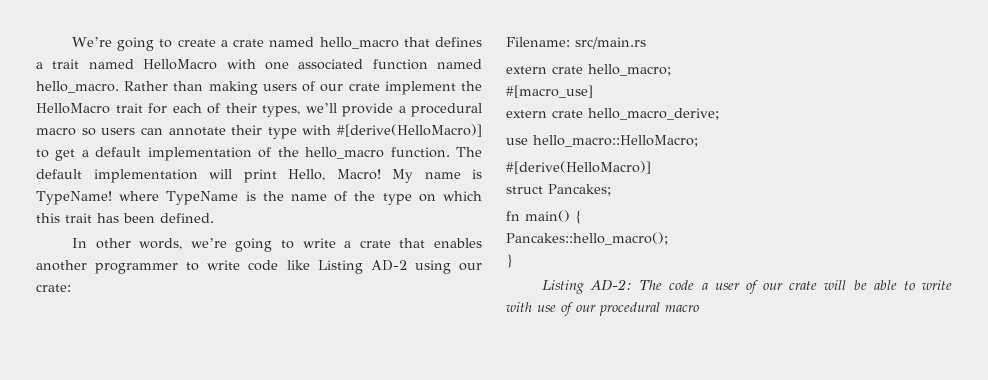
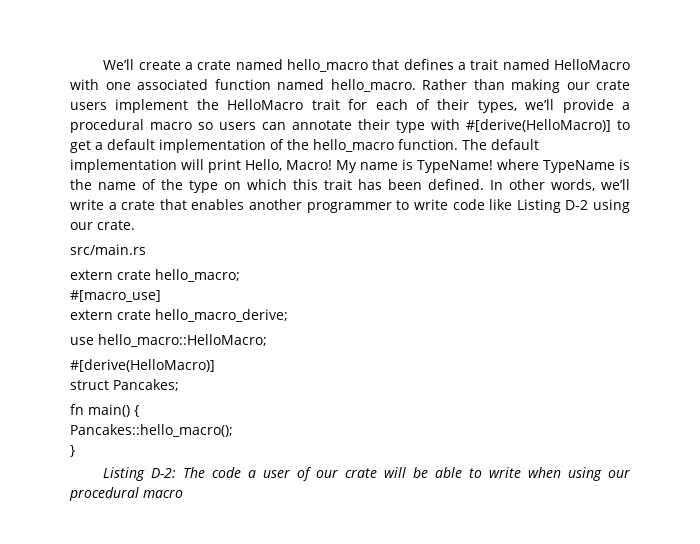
[72,37,173,51] We’re going to -> [103,59,135,70] We’ll
[262,81,380,92] users of our crate -> [566,80,630,90] [70,102,107,110] our crate users
(214, 218) // -> (484, 184) none
[190,238,295,252] we’re going to -> [601,179,630,190] we’ll
[370,260,482,274] [36,284,71,292] [506,37,570,47] AD-2 using our crate: // Filename: -> [565,199,631,213] [70,220,135,230] D-2 using our crate. //
[590,279,633,291] AD-2: -> [151,468,177,478] D-2:
[506,302,573,316] with use of -> [528,467,603,481] when using

